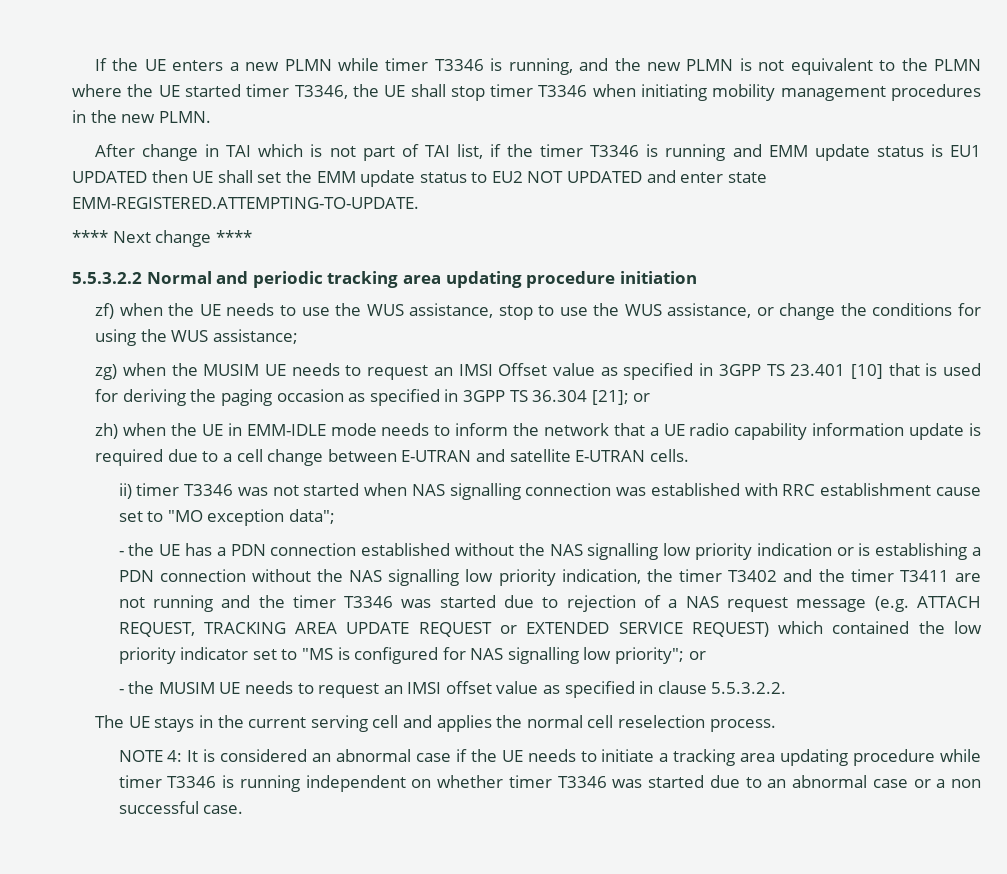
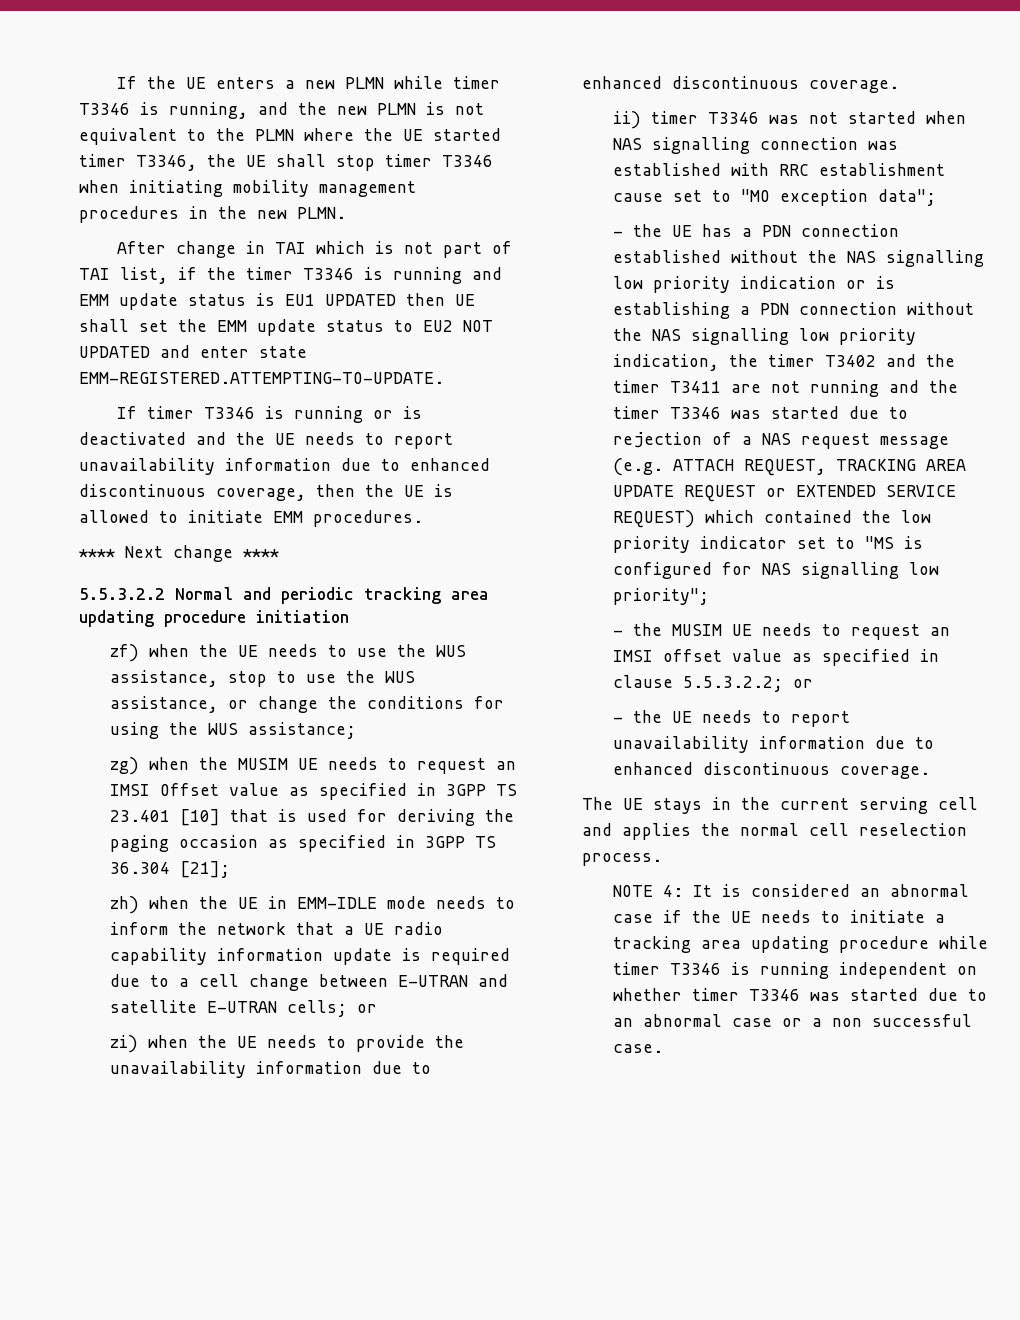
(419, 203) none -> [116,406,422,423] [79,432,453,449] [79,458,490,475] [79,484,453,501] [79,510,423,527] // If timer T3346 is running or is deactivated and the UE needs to report unavailability information due to enhanced discontinuous coverage, then the UE is allowed to initiate EMM procedures.
[633,393,651,402] or -> (231, 869) none
[649,449,689,462] cells. -> [287,1000,378,1017] [110,1035,465,1053] [110,1061,432,1078] [582,76,900,93] cells; or // zi) when the UE needs to provide the unavailability information due to enhanced discontinuous coverage.
[688,651,706,660] or -> (710, 596) none
[711,682,787,694] 5.5.3.2.2. -> [683,676,814,692] [613,710,851,727] [613,736,935,753] [613,762,931,779] 5.5.3.2.2; or // - the UE needs to report unavailability information due to enhanced discontinuous coverage.

